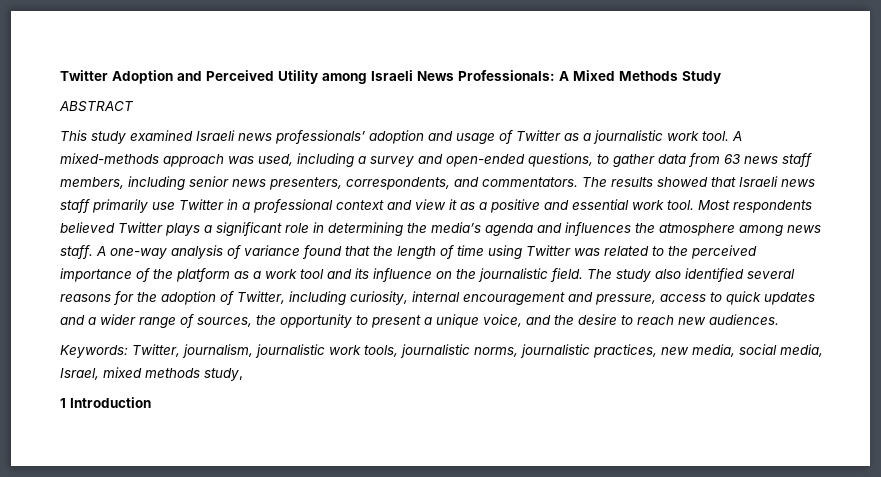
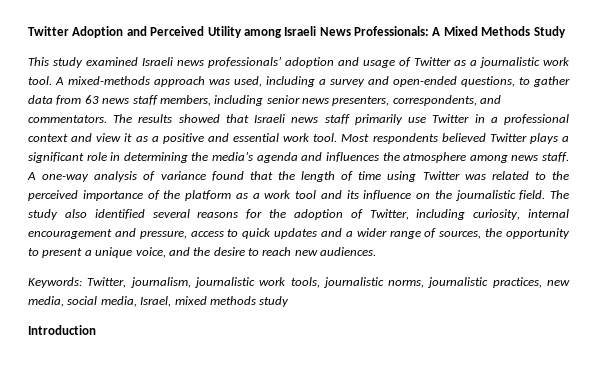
[59,101,134,112] // ABSTRACT -> (566, 32) none
[204,368,243,381] [60,398,66,408] study, // 1 -> [259,296,290,307] study //

